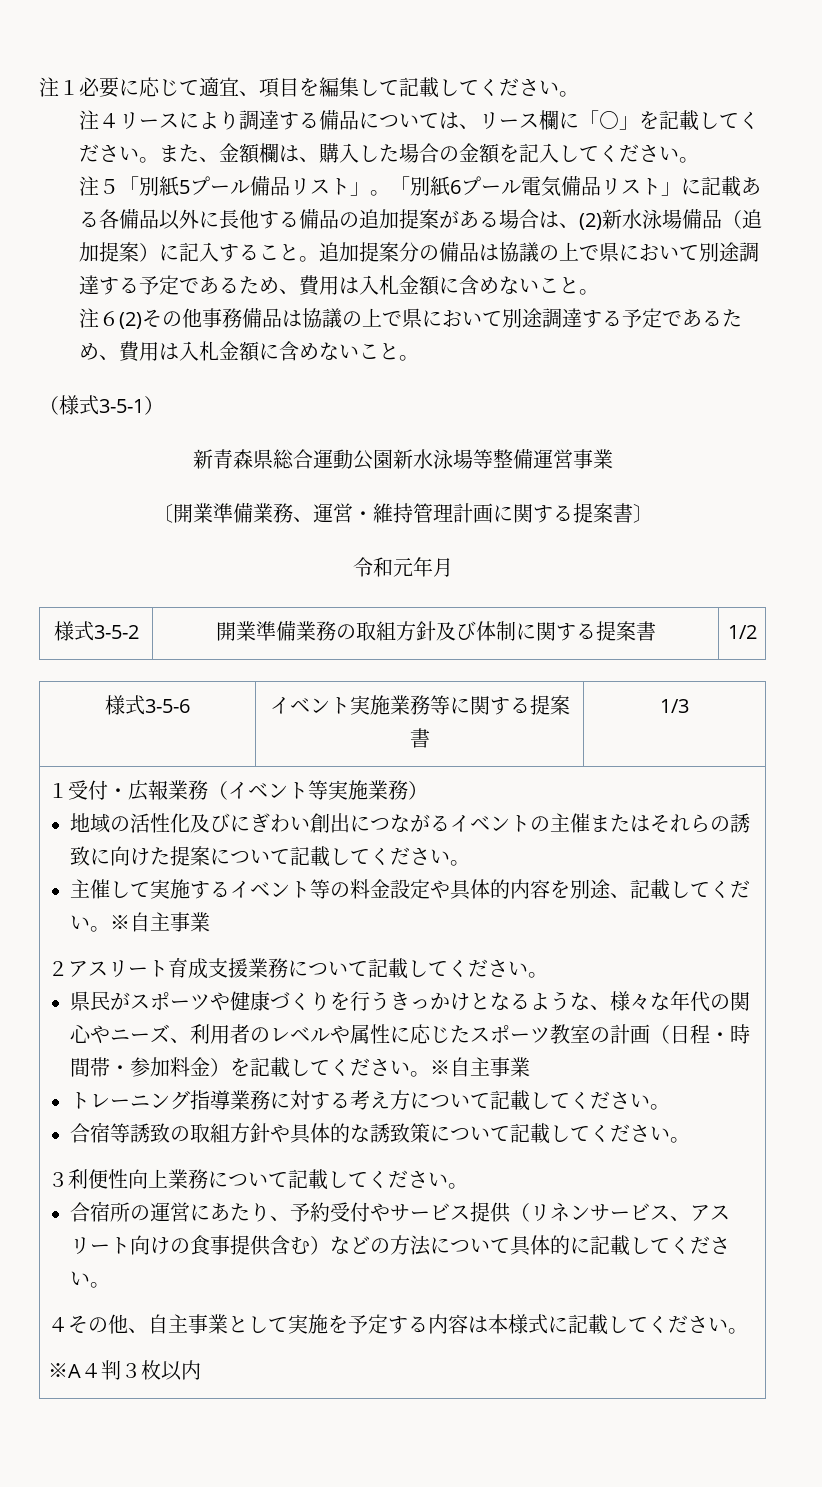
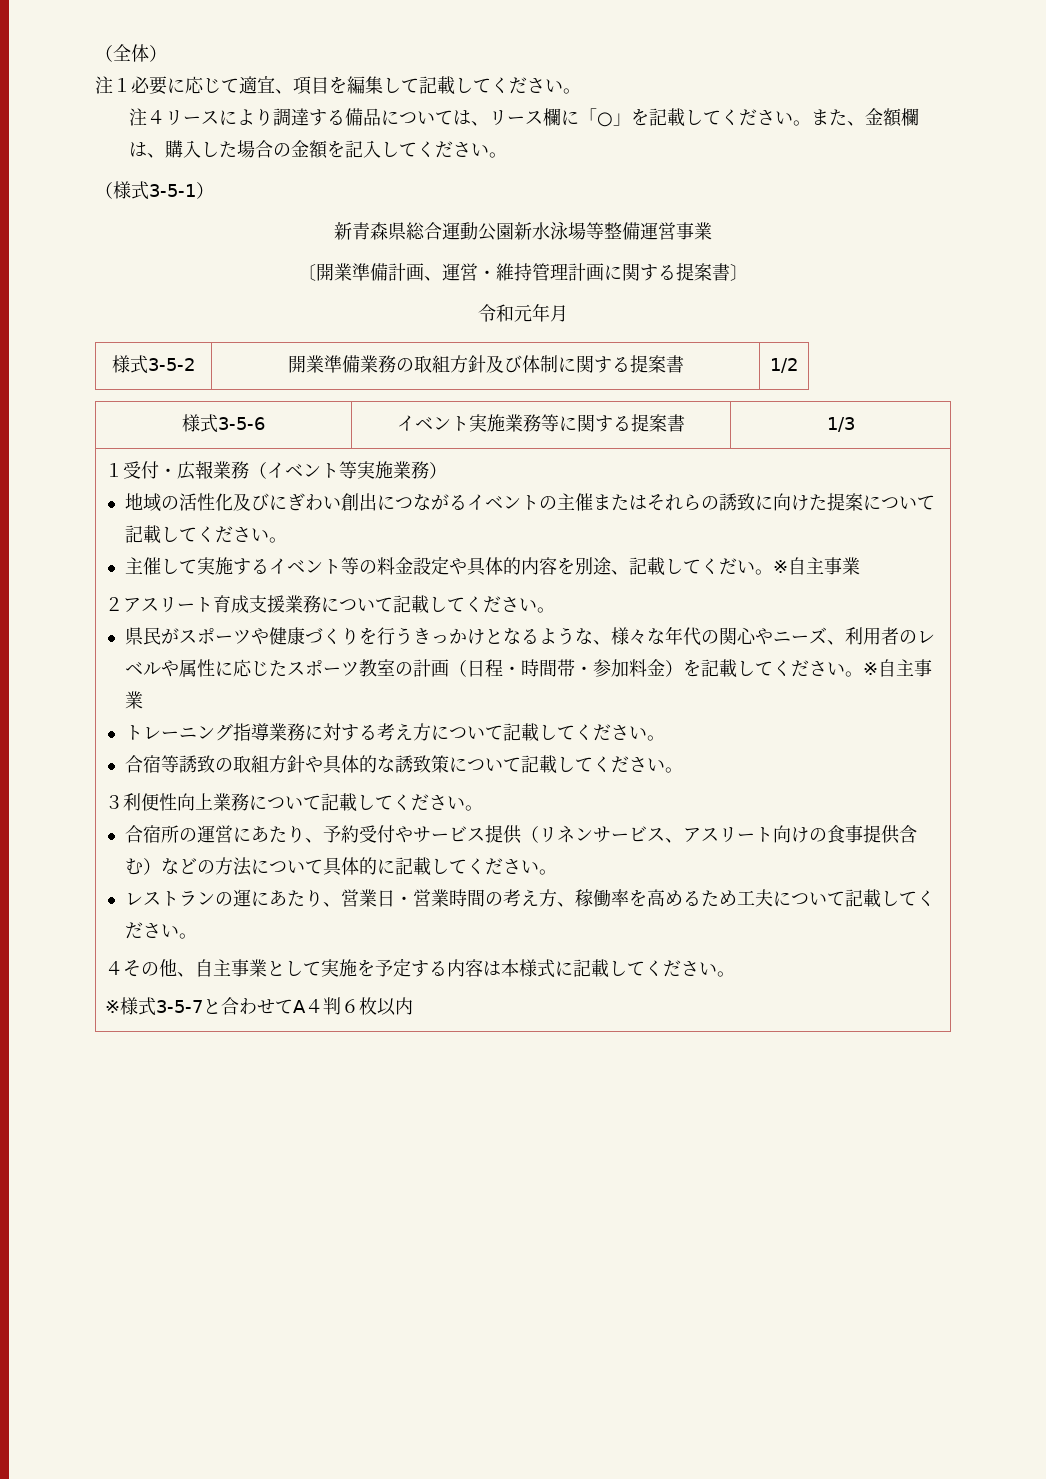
(39, 87) none -> [95,44,167,62] （全体） //
[78,176,761,197] [78,209,762,230] [78,242,759,262] [78,275,599,296] [78,308,742,329] [78,341,419,362] // 注５「別紙5プール備品リスト」。「別紙6プール電気備品リスト」に記載ある各備品以外に長他する備品の追加提案がある場合は、(2)新水泳場備品（追加提案）に記入すること。追加提案分の備品は協議の上で県において別途調達する予定であるため、費用は入札金額に含めないこと。 // 注６(2)その他事務備品は協議の上で県において別途調達する予定であるため、費用は入札金額に含めないこと。 -> (507, 155) none
[253,503,293,523] 業務 -> [388,263,424,281] 計画
(110, 1285) none -> [124,889,935,908] [124,922,197,939] // レストランの運にあたり、営業日・営業時間の考え方、稼働率を高めるため工夫について記載してください。
[47,1360,141,1380] ※A４判３ -> [104,997,359,1016] ※様式3-5-7と合わせてA４判６

